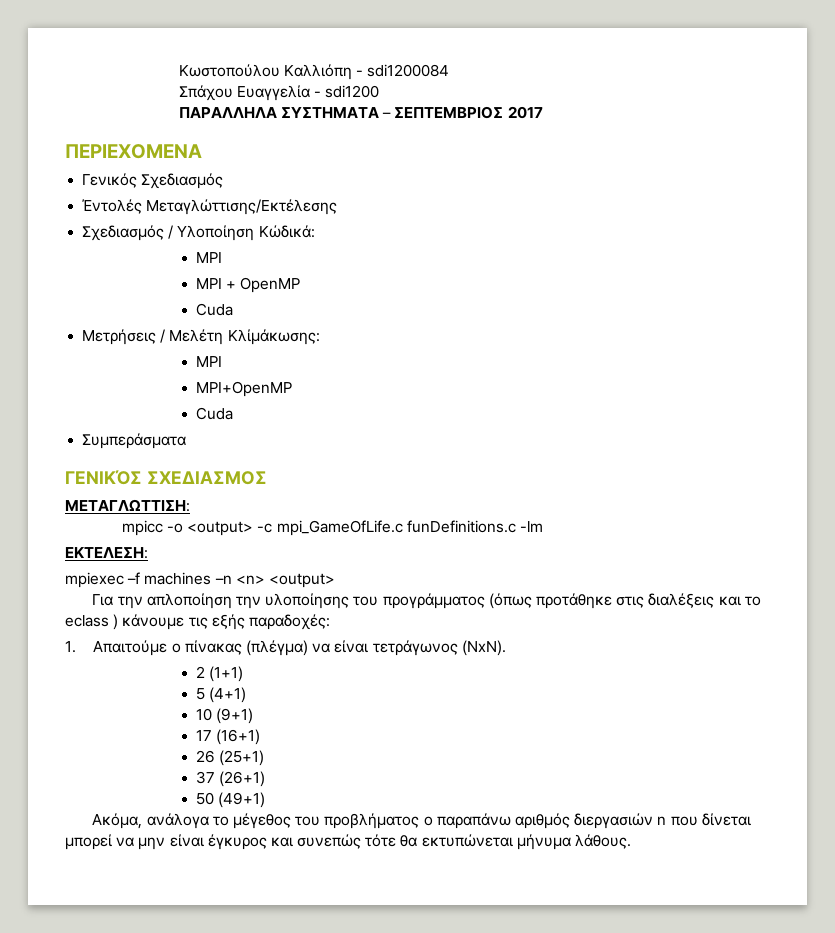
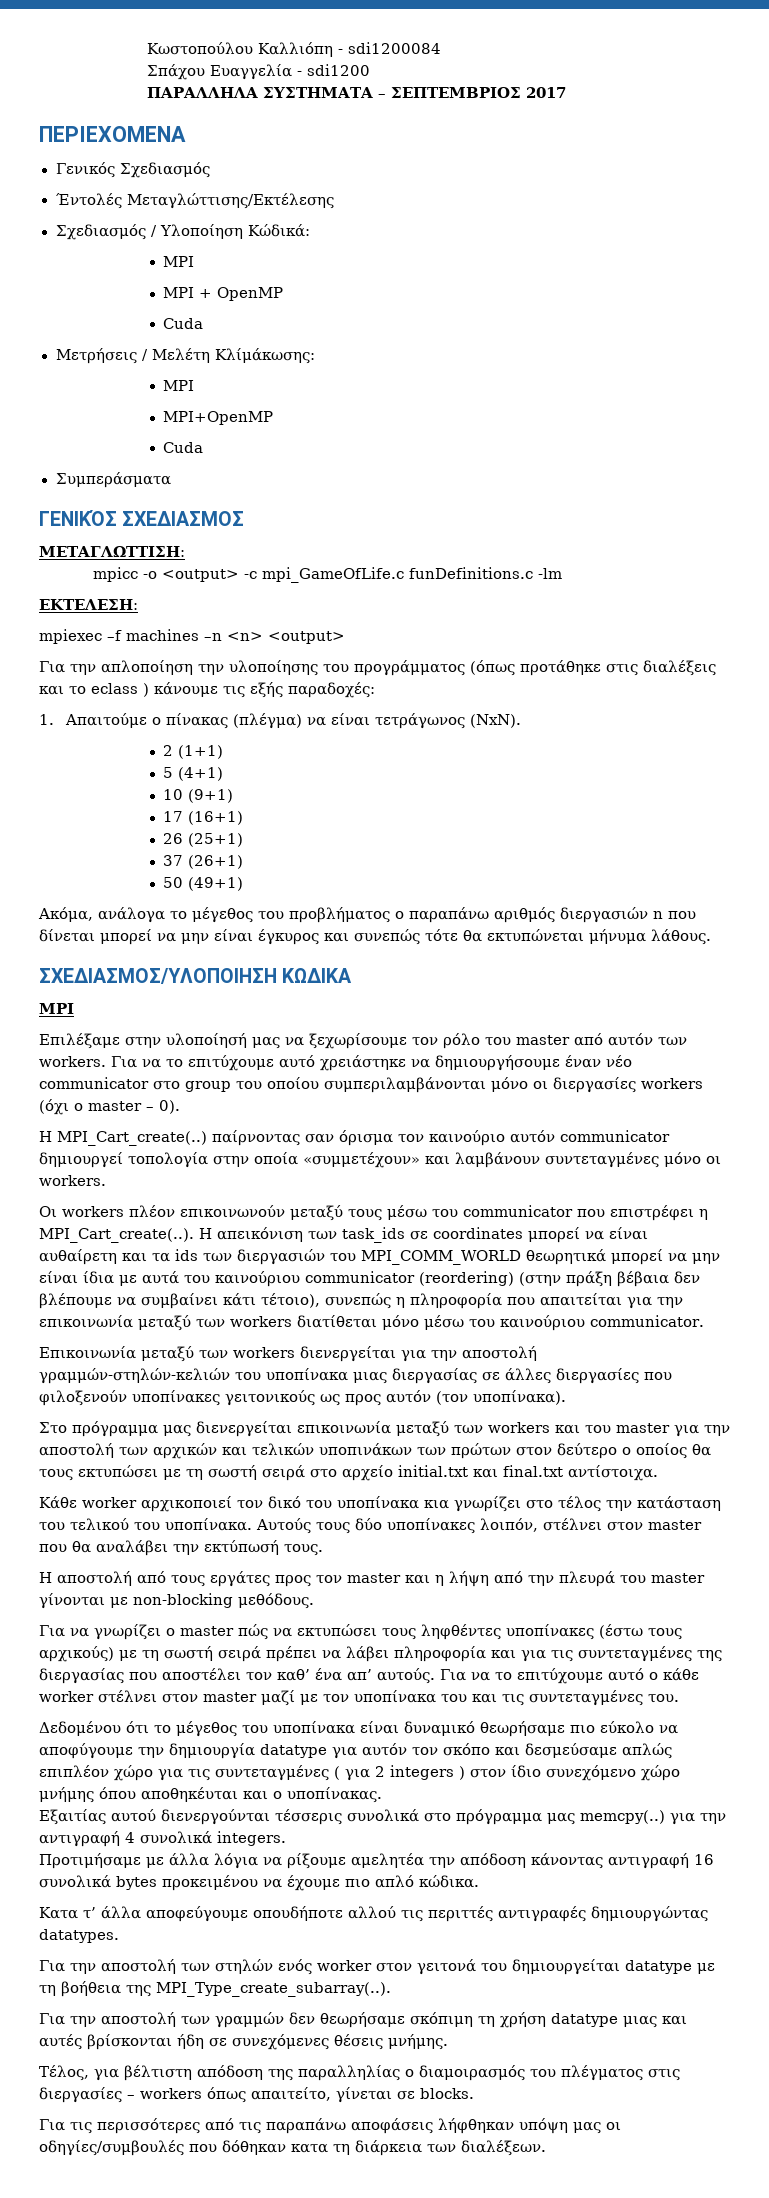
(632, 841) none -> [39,968,353,984] [39,1003,74,1014] [39,1033,687,1049] [39,1055,632,1071] [39,1077,703,1093] [39,1099,180,1115] [39,1130,670,1146] [39,1152,721,1168] [39,1175,106,1186] [39,1205,708,1221] [39,1227,648,1243] [39,1249,720,1265] [39,1271,700,1287] [39,1293,683,1309] [39,1315,704,1331] [39,1346,537,1362] [39,1368,672,1384] [39,1390,566,1406] [39,1421,730,1437] [39,1443,711,1459] [39,1465,658,1481] [39,1496,721,1512] [39,1518,702,1534] [39,1540,323,1556] [39,1571,705,1587] [39,1593,314,1609] [39,1624,682,1640] [39,1646,722,1662] [39,1668,699,1684] [39,1690,679,1706] [39,1721,678,1737] [39,1743,672,1759] [39,1765,680,1781] [39,1787,382,1803] [39,1809,726,1825] [39,1831,286,1847] [39,1853,714,1869] [39,1875,479,1891] [39,1906,708,1922] [39,1929,119,1943] [39,1959,715,1975] [39,1981,391,1997] [39,2012,687,2028] [39,2034,448,2050] [39,2065,680,2081] [39,2087,474,2103] [39,2118,621,2134] [39,2140,546,2156] // ΣΧΕΔΙΑΣΜΟΣ/ΥΛΟΠΟΙΗΣΗ ΚΩΔΙΚΑ // MPI // Επιλέξαμε στην υλοποίησή μας να ξεχωρίσουμε τον ρόλο του master από αυτόν των workers. Για να το επιτύχουμε αυτό χρειάστηκε να δημιουργήσουμε έναν νέο communicator στο group του οποίου συμπεριλαμβάνονται μόνο οι διεργασίες workers (όχι ο master – 0). // Η MPI_Cart_create(..) παίρνοντας σαν όρισμα τον καινούριο αυτόν communicator δημιουργεί τοπολογία στην οποία «συμμετέχουν» και λαμβάνουν συντεταγμένες μόνο οι workers. // Οι workers πλέον επικοινωνούν μεταξύ τους μέσω του communicator που επιστρέφει η MPI_Cart_create(..). Η απεικόνιση των task_ids σε coordinates μπορεί να είναι αυθαίρετη και τα ids των διεργασιών του MPI_COMM_WORLD θεωρητικά μπορεί να μην είναι ίδια με αυτά του καινούριου communicator (reordering) (στην πράξη βέβαια δεν βλέπουμε να συμβαίνει κάτι τέτοιο), συνεπώς η πληροφορία που απαιτείται για την επικοινωνία μεταξύ των workers διατίθεται μόνο μέσω του καινούριου communicator. // Επικοινωνία μεταξύ των workers διενεργείται για την αποστολή γραμμών-στηλών-κελιών του υποπίνακα μιας διεργασίας σε άλλες διεργασίες που φιλοξενούν υποπίνακες γειτονικούς ως προς αυτόν (τον υποπίνακα). // Στο πρόγραμμα μας διενεργείται επικοινωνία μεταξύ των workers και του master για την αποστολή των αρχικών και τελικών υποπινάκων των πρώτων στον δεύτερο ο οποίος θα τους εκτυπώσει με τη σωστή σειρά στο αρχείο initial.txt και final.txt αντίστοιχα. // Κάθε worker αρχικοποιεί τον δικό του υποπίνακα κια γνωρίζει στο τέλος την κατάσταση του τελικού του υποπίνακα. Αυτούς τους δύο υποπίνακες λοιπόν, στέλνει στον master που θα αναλάβει την εκτύπωσή τους. // Η αποστολή από τους εργάτες προς τον master και η λήψη από την πλευρά του master γίνονται με non-blocking μεθόδους. // Για να γνωρίζει ο master πώς να εκτυπώσει τους ληφθέντες υποπίνακες (έστω τους αρχικούς) με τη σωστή σειρά πρέπει να λάβει πληροφορία και για τις συντεταγμένες της διεργασίας που αποστέλει τον καθ’ ένα απ’ αυτούς. Για να το επιτύχουμε αυτό ο κάθε worker στέλνει στον master μαζί με τον υποπίνακα του και τις συντεταγμένες του. // Δεδομένου ότι το μέγεθος του υποπίνακα είναι δυναμικό θεωρήσαμε πιο εύκολο να αποφύγουμε την δημιουργία datatype για αυτόν τον σκόπο και δεσμεύσαμε απλώς επιπλέον χώρο για τις συντεταγμένες ( για 2 integers ) στον ίδιο συνεχόμενο χώρο μνήμης όπου αποθηκέυται και ο υποπίνακας. // Εξαιτίας αυτού διενεργούνται τέσσερις συνολικά στο πρόγραμμα μας memcpy(..) για την αντιγραφή 4 συνολικά integers. // Προτιμήσαμε με άλλα λόγια να ρίξουμε αμελητέα την απόδοση κάνοντας αντιγραφή 16 συνολικά bytes προκειμένου να έχουμε πιο απλό κώδικα. // Κατα τ’ άλλα αποφεύγουμε οπουδήποτε αλλού τις περιττές αντιγραφές δημιουργώντας datatypes. // Για την αποστολή των στηλών ενός worker στον γειτονά του δημιουργείται datatype με τη βοήθεια της MPI_Type_create_subarray(..). // Για την αποστολή των γραμμών δεν θεωρήσαμε σκόπιμη τη χρήση datatype μιας και αυτές βρίσκονται ήδη σε συνεχόμενες θέσεις μνήμης. // Τέλος, για βέλτιστη απόδοση της παραλληλίας ο διαμοιρασμός του πλέγματος στις διεργασίες – workers όπως απαιτείτο, γίνεται σε blocks. // Για τις περισσότερες από τις παραπάνω αποφάσεις λήφθηκαν υπόψη μας οι οδηγίες/συμβουλές που δόθηκαν κατα τη διάρκεια των διαλέξεων.

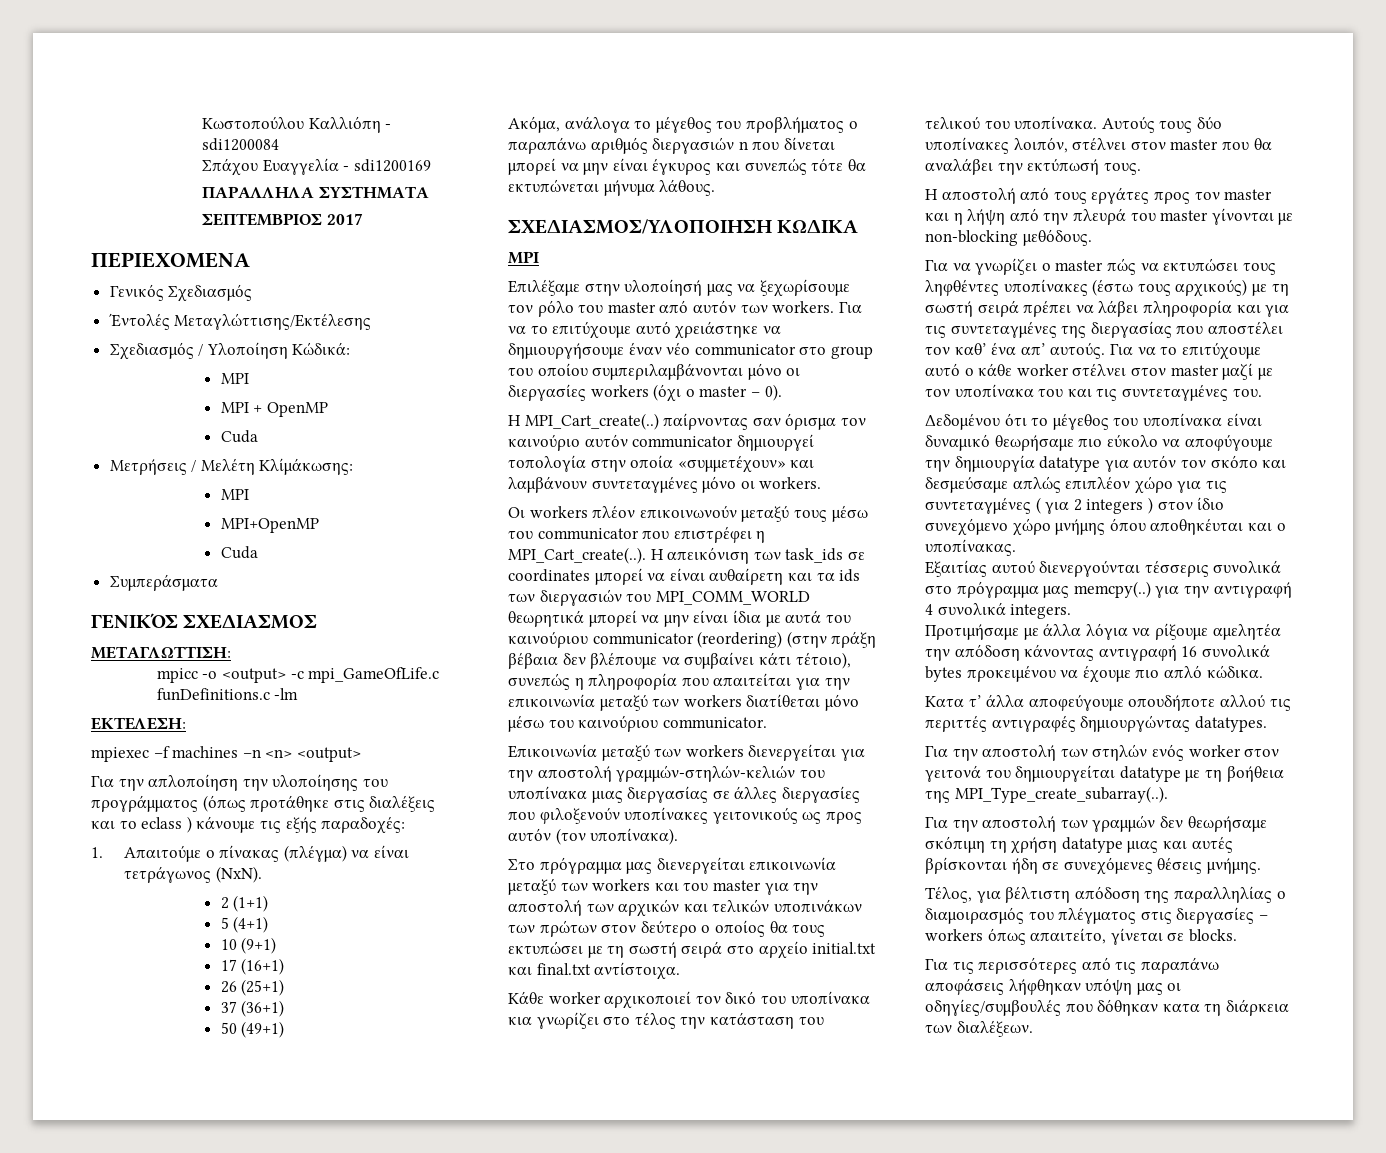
[306,64,370,76] sdi1200 -> [353,159,431,172] sdi1200169
[377,94,386,98] – -> (429, 192) //
[188,855,244,869] (26+1) -> [241,1000,285,1017] (36+1)

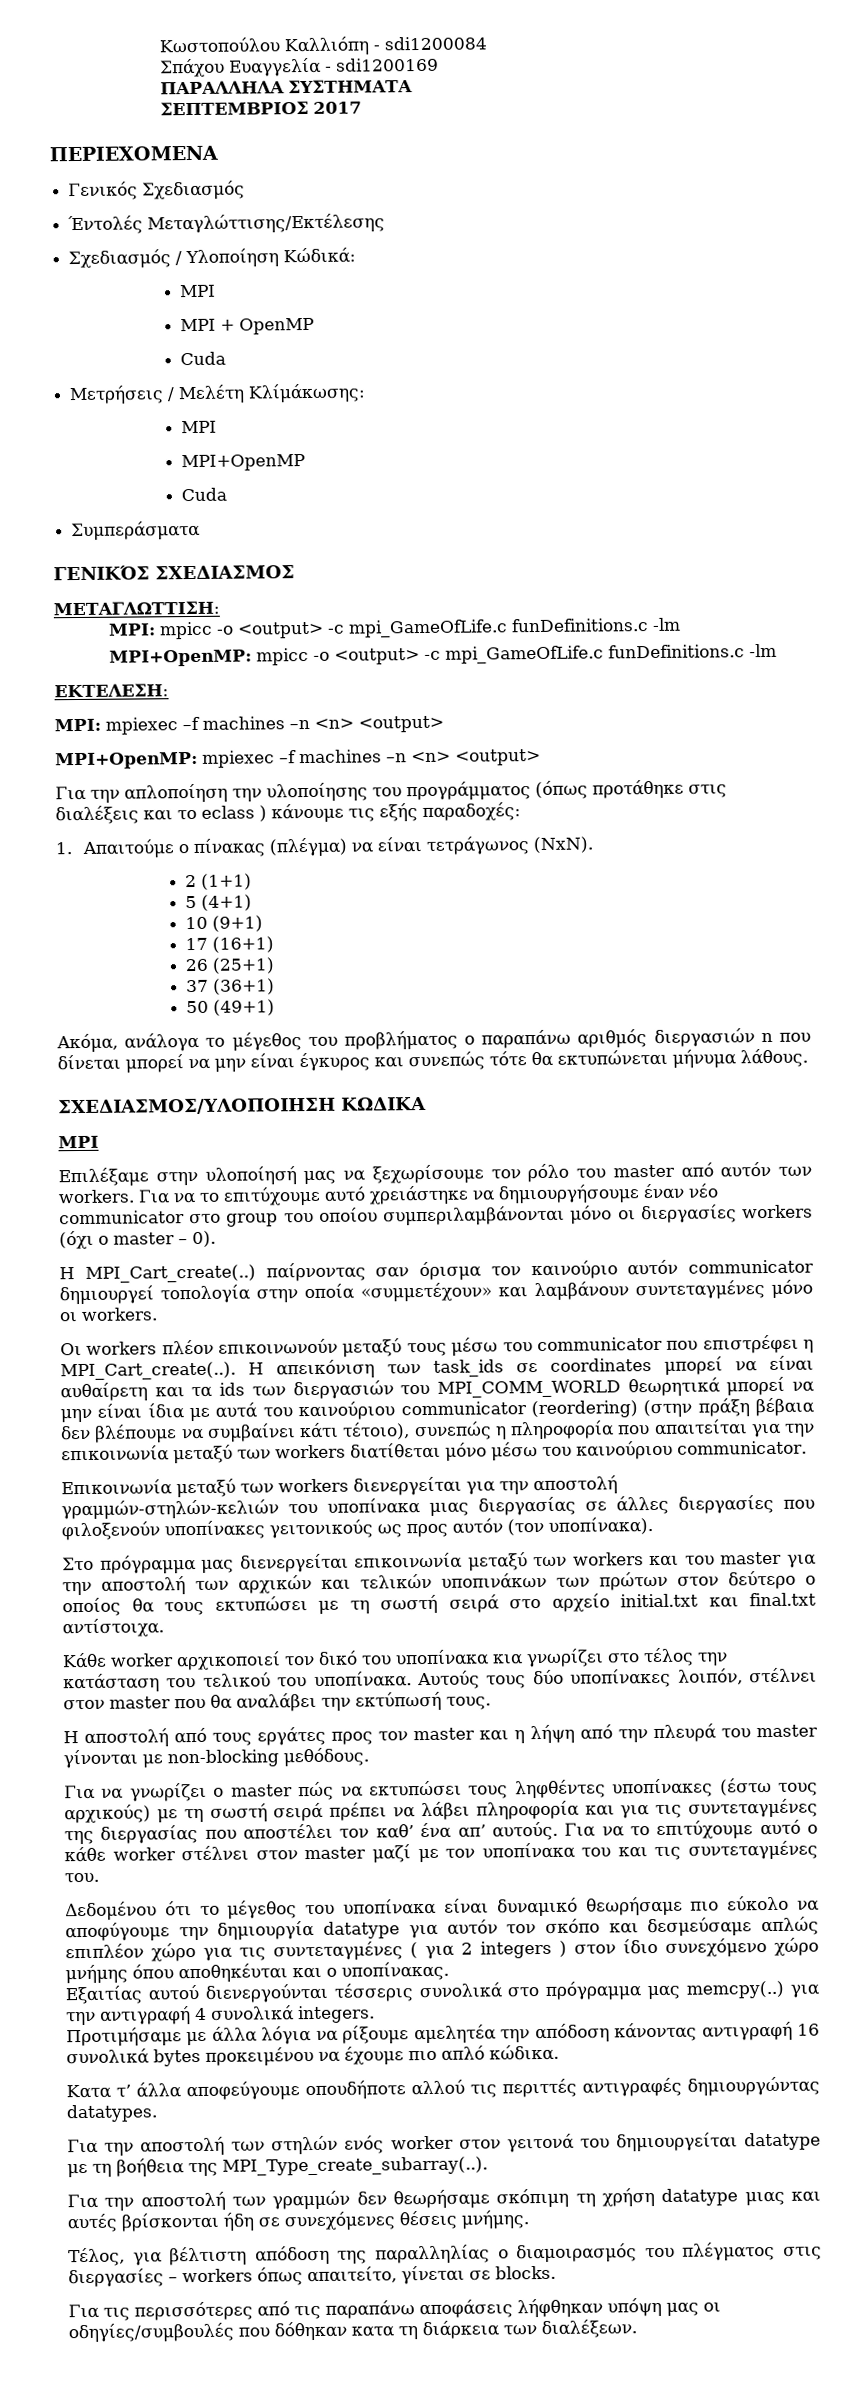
(231, 652) none -> [108,617,682,640] [109,649,253,667] MPI: mpicc -o <output> -c mpi_GameOfLife.c funDefinitions.c -lm // MPI+OpenMP:
(186, 723) none -> [54,715,444,735] [55,751,198,770] MPI: mpiexec –f machines –n <n> <output> // MPI+OpenMP:

